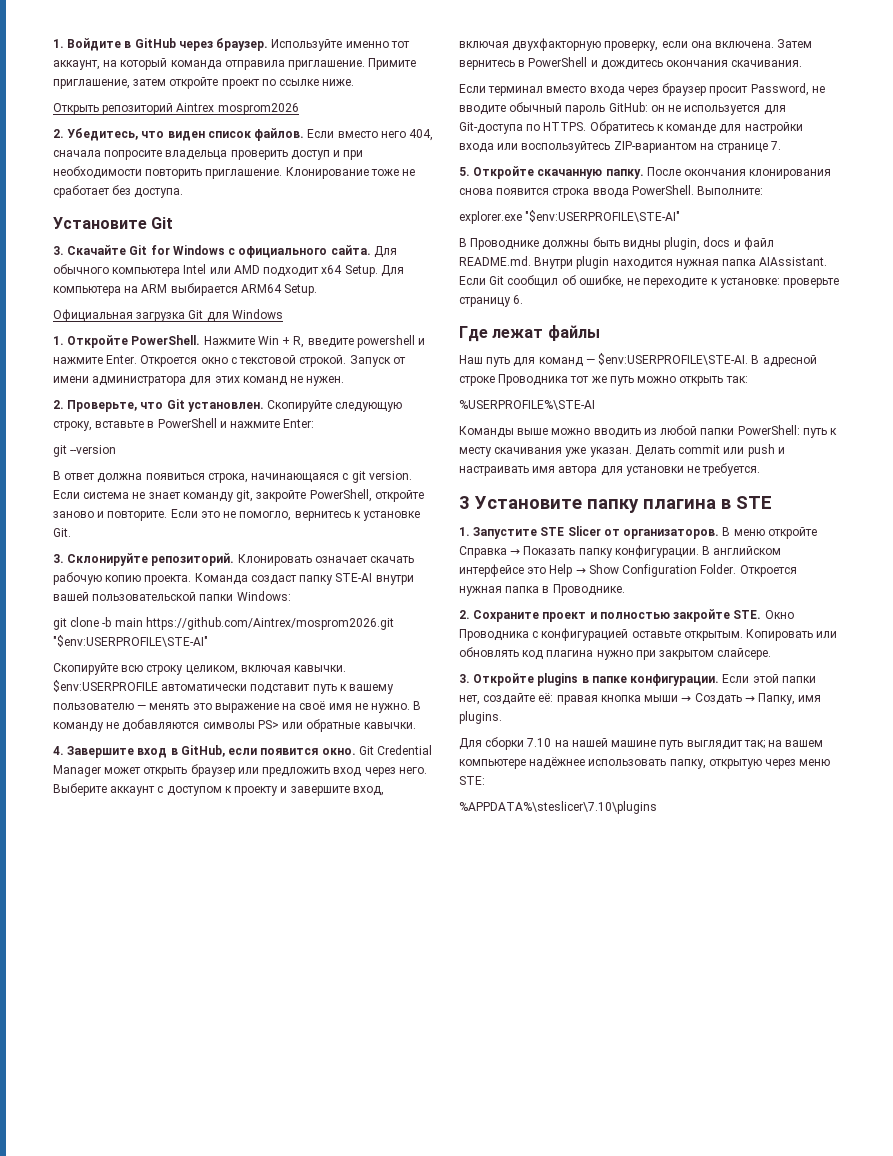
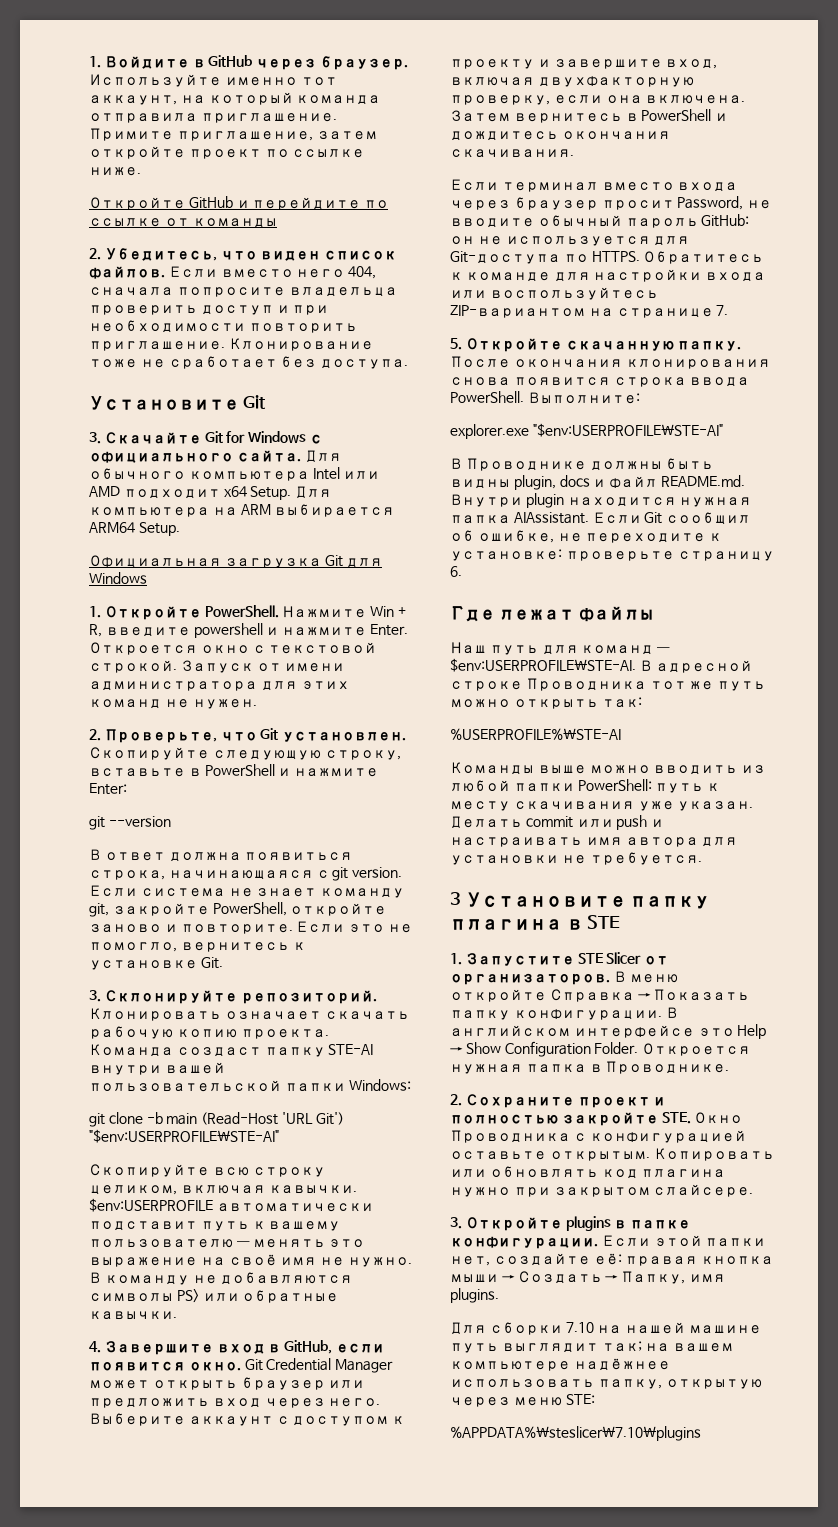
[53,103,299,115] Открыть репозиторий Aintrex mosprom2026 -> [89,196,389,210] [89,218,277,228] Откройте GitHub и перейдите по ссылке от команды
[145,617,394,630] https://github.com/Aintrex/mosprom2026.git -> [201,1112,344,1125] (Read-Host 'URL Git')

